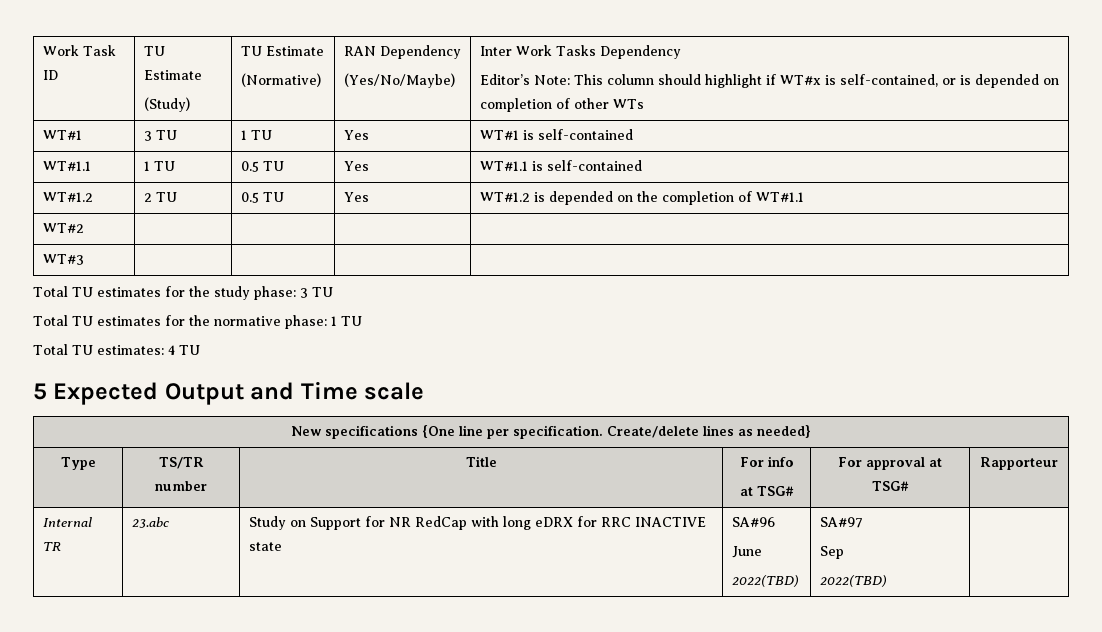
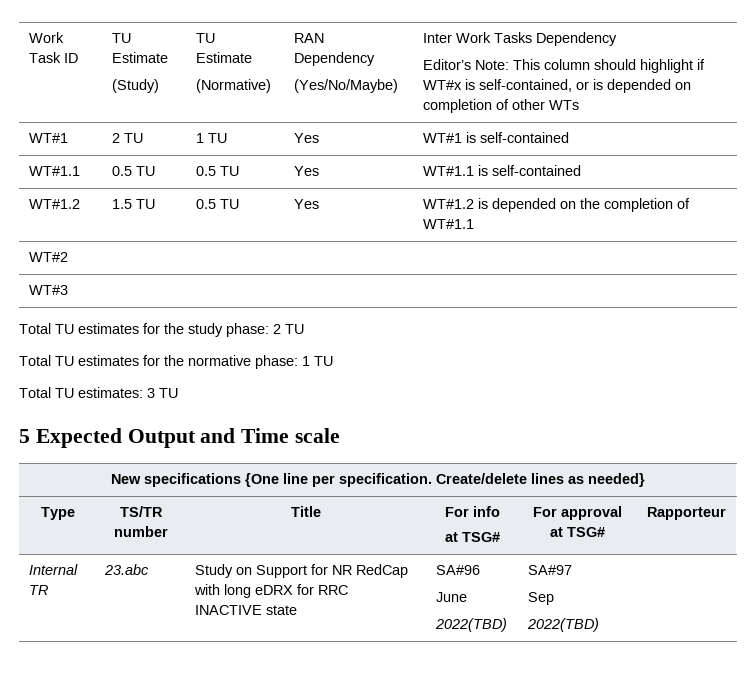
[143,131,152,141] 3 -> [112,133,121,143] 2
[143,161,150,171] 1 -> [112,166,133,176] 0.5
[143,193,152,202] 2 -> [112,199,133,209] 1.5
[299,288,308,298] 3 -> [273,324,281,334] 2
[167,345,175,355] 4 -> [147,388,155,398] 3

